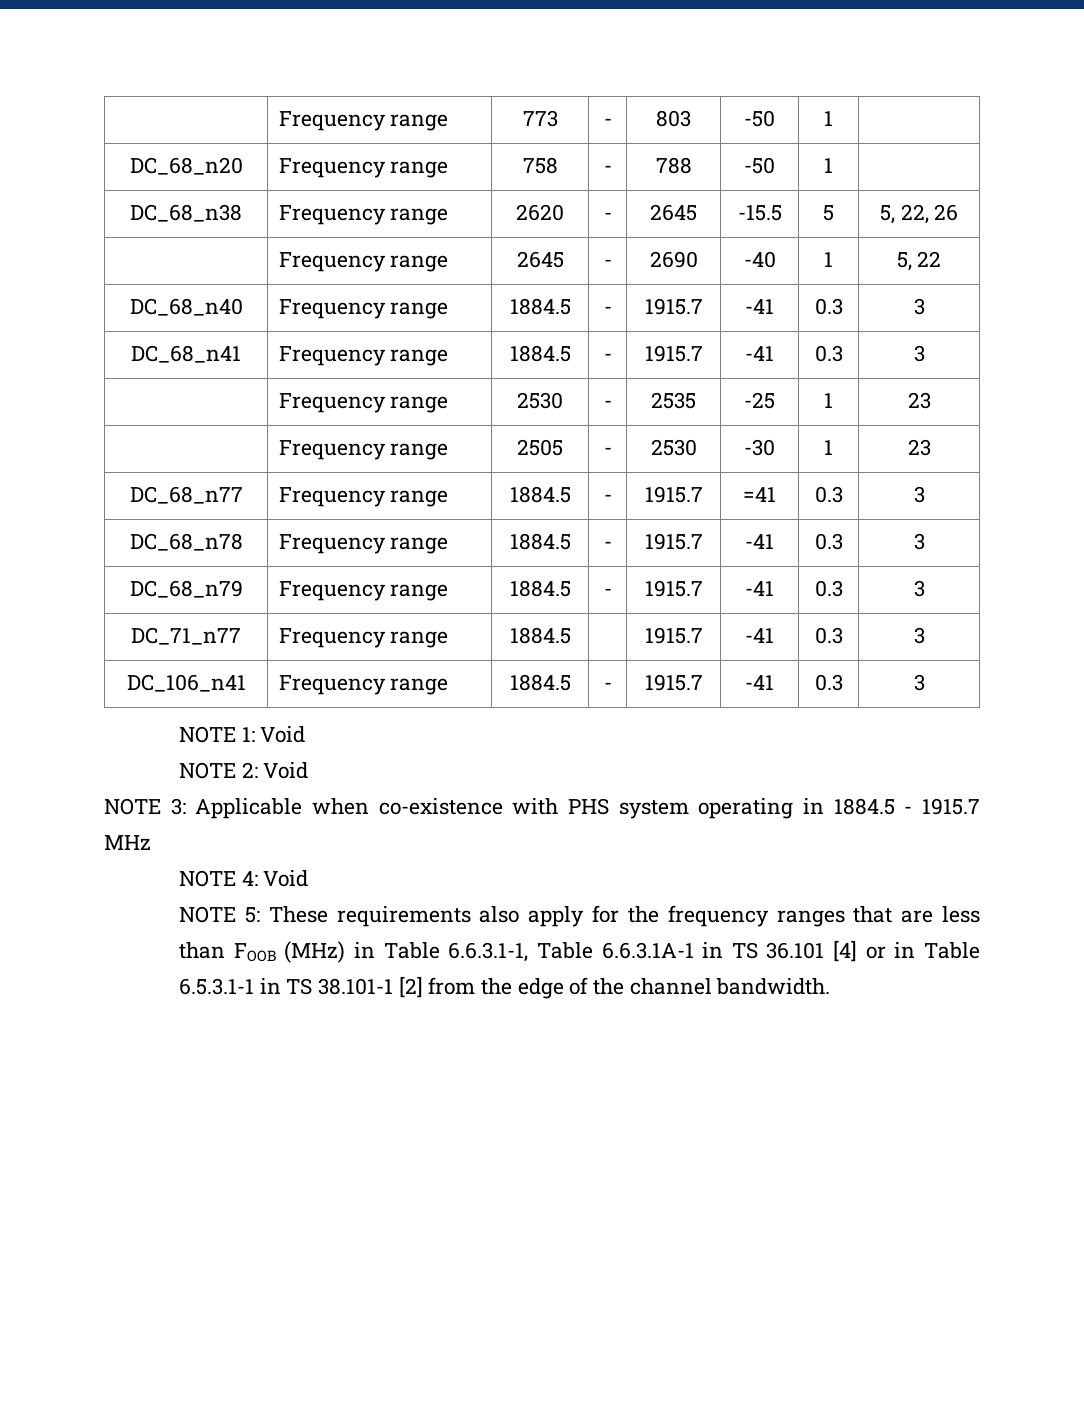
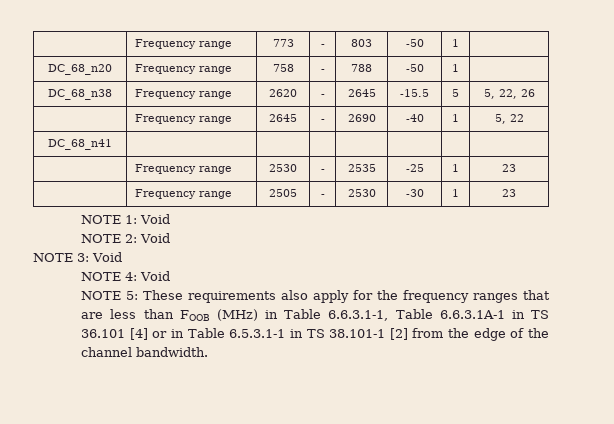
[129,298,243,316] [278,299,449,319] [509,298,571,315] [603,306,612,314] [644,298,703,315] [745,299,774,314] [814,298,843,315] [913,298,925,315] [131,345,241,363] [278,346,449,366] [509,345,571,362] [603,353,612,361] [644,345,703,362] [745,346,774,361] [814,345,843,362] [913,345,925,362] DC_68_n40 | Frequency range | 1884.5 | - | 1915.7 | -41 | 0.3 | 3 // DC_68_n41 | Frequency range | 1884.5 | - | 1915.7 | -41 | 0.3 | 3 -> [48,139,112,150] DC_68_n41 | | | | | | |
[129,486,243,504] [278,487,449,507] [509,486,571,503] [603,494,612,502] [644,486,703,503] [743,487,776,502] [814,486,843,503] [913,486,925,503] [129,533,243,551] [278,534,449,554] [509,533,571,550] [603,541,612,549] [644,533,703,550] [745,534,774,549] [814,533,843,550] [913,533,925,550] [129,580,243,598] [278,581,449,601] [509,580,571,597] [603,588,612,596] [644,580,703,597] [745,581,774,596] [814,580,843,597] [913,580,925,597] [131,627,241,645] [278,628,449,648] [509,627,571,644] [644,627,703,644] [745,628,774,643] [814,627,843,644] [913,627,925,644] [126,674,246,692] [278,675,449,695] [509,674,571,691] [603,682,612,690] [644,674,703,691] [745,675,774,690] [814,674,843,691] [913,674,925,691] // DC_68_n77 | Frequency range | 1884.5 | - | 1915.7 | =41 | 0.3 | 3 // DC_68_n78 | Frequency range | 1884.5 | - | 1915.7 | -41 | 0.3 | 3 // DC_68_n79 | Frequency range | 1884.5 | - | 1915.7 | -41 | 0.3 | 3 // DC_71_n77 | Frequency range | 1884.5 | | 1915.7 | -41 | 0.3 | 3 // DC_106_n41 | Frequency range | 1884.5 | - | 1915.7 | -41 | 0.3 | 3 -> (516, 193) none
[195,798,980,819] [104,835,151,850] Applicable when co-existence with PHS system operating in 1884.5 - 1915.7 MHz -> [92,252,122,262] Void

